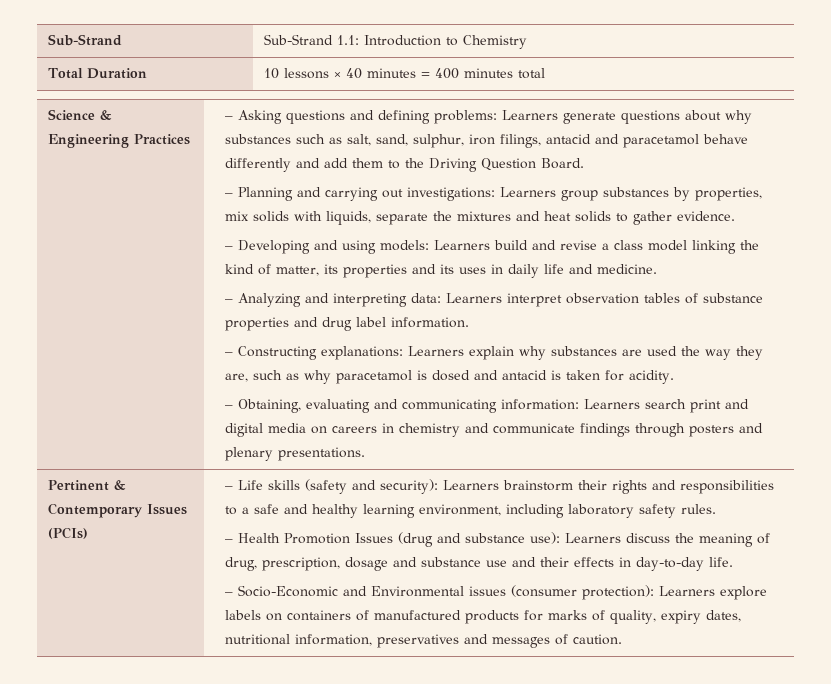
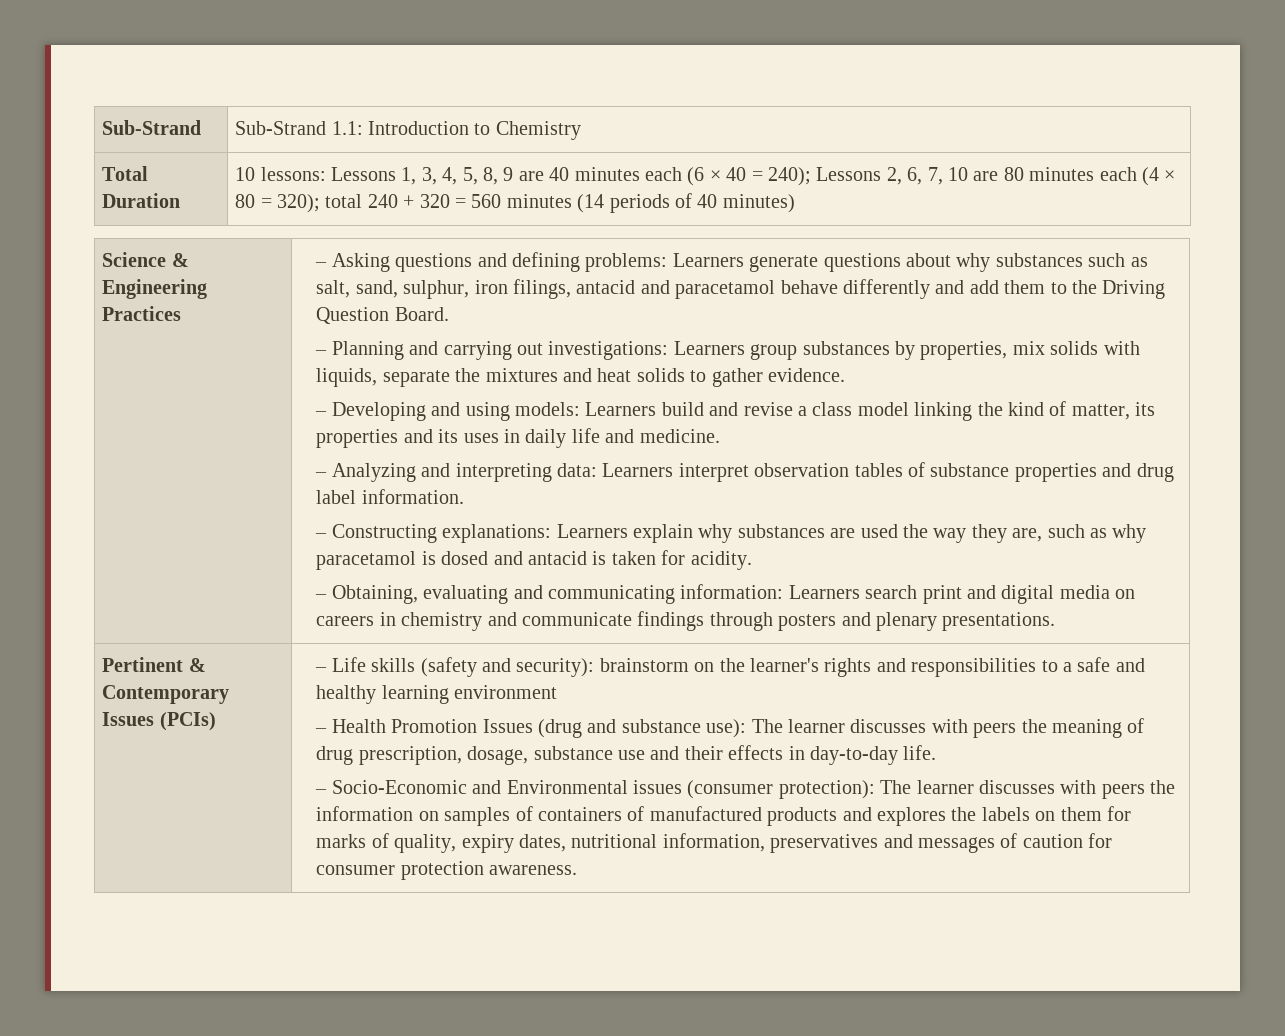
[284,68,546,79] lessons × 40 minutes = 400 minutes total -> [260,167,1176,186] [235,193,795,213] lessons: Lessons 1, 3, 4, 5, 8, 9 are 40 minutes each (6 × 40 = 240); Lessons 2, 6, 7, 10 are 80 minutes each (4 × 80 = 320); total 240 + 320 = 560 minutes (14 periods of 40 minutes)
[442,480,607,491] Learners brainstorm their -> [599,658,820,672] brainstorm on the learner's
[418,504,716,518] environment, including laboratory safety rules. -> [454,685,558,699] environment
[564,533,770,547] [224,557,417,571] Learners discuss the meaning of drug, prescription, dosage and -> [751,718,1145,738] [316,746,529,765] The learner discusses with peers the meaning of drug prescription, dosage,
[658,586,767,600] [224,610,519,624] Learners explore labels on containers of manufactured products -> [880,780,1176,799] [316,806,1102,826] The learner discusses with peers the information on samples of containers of manufactured products and explores the labels on them
[572,634,622,645] caution. -> [1022,833,1113,848] [316,861,578,880] caution for consumer protection awareness.

